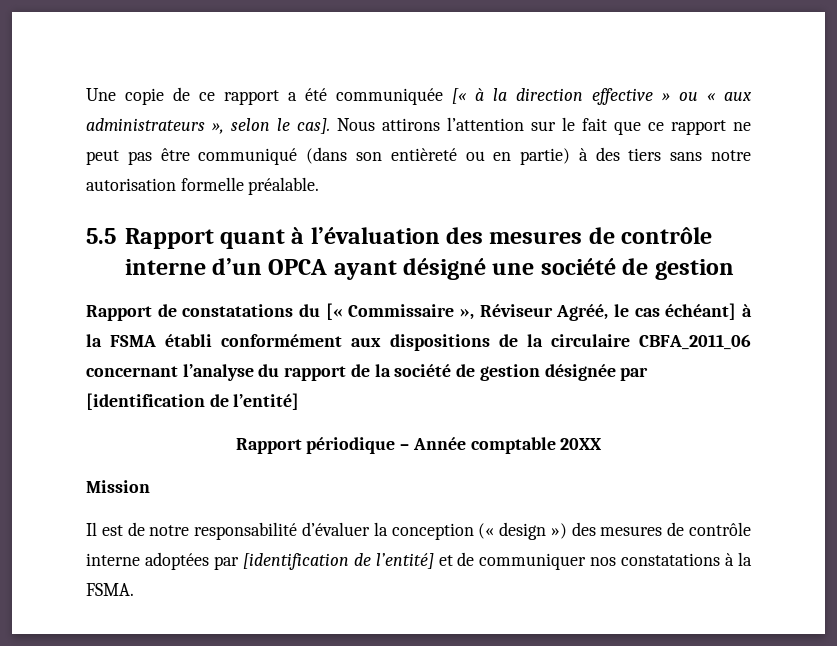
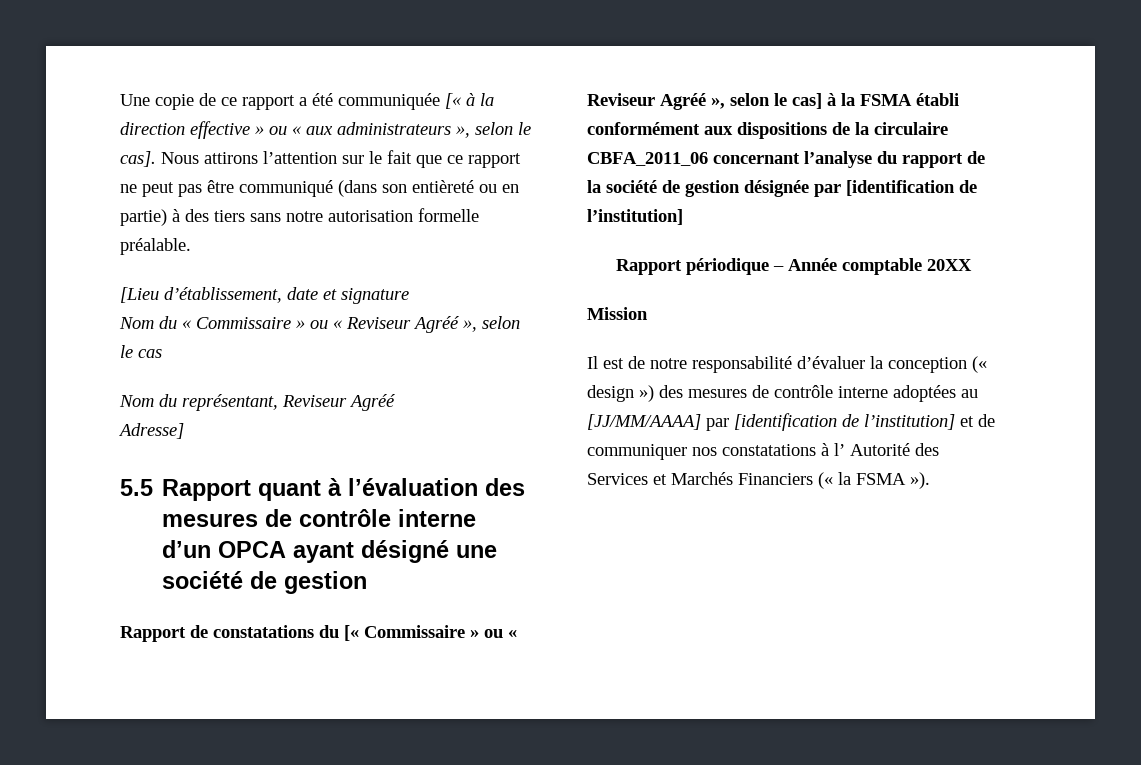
(320, 186) none -> [120,287,409,304] [119,316,520,333] [120,345,162,358] [119,394,395,411] [118,423,184,439] // [Lieu d’établissement, date et signature // Nom du « Commissaire » ou « Reviseur Agréé », selon le cas // Nom du représentant, Reviseur Agréé // Adresse]
[460,303,737,321] », Réviseur Agréé, le cas échéant] -> [470,629,517,638] [587,93,822,110] » ou « Reviseur Agréé », selon le cas]
[233,393,300,410] l’entité] -> [587,209,683,225] l’institution]
[213,553,434,570] par [identification de l’entité] -> [961,389,978,398] [587,413,955,431] au [JJ/MM/AAAA] par [identification de l’institution]
[738,552,752,566] [86,583,134,596] la FSMA. -> [834,443,939,456] [587,472,930,489] l’ Autorité des Services et Marchés Financiers (« la FSMA »).

